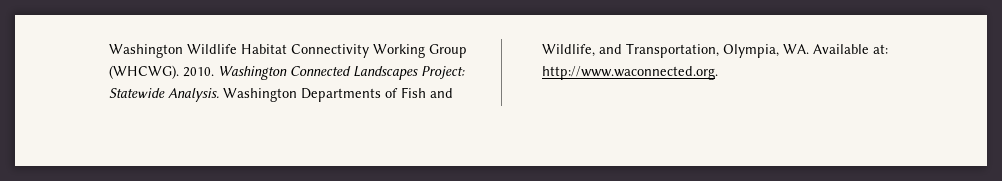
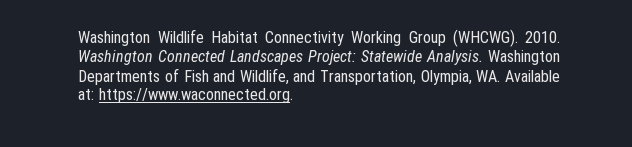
[542,66,719,80] http://www.waconnected.org. -> [98,88,293,103] https://www.waconnected.org.

